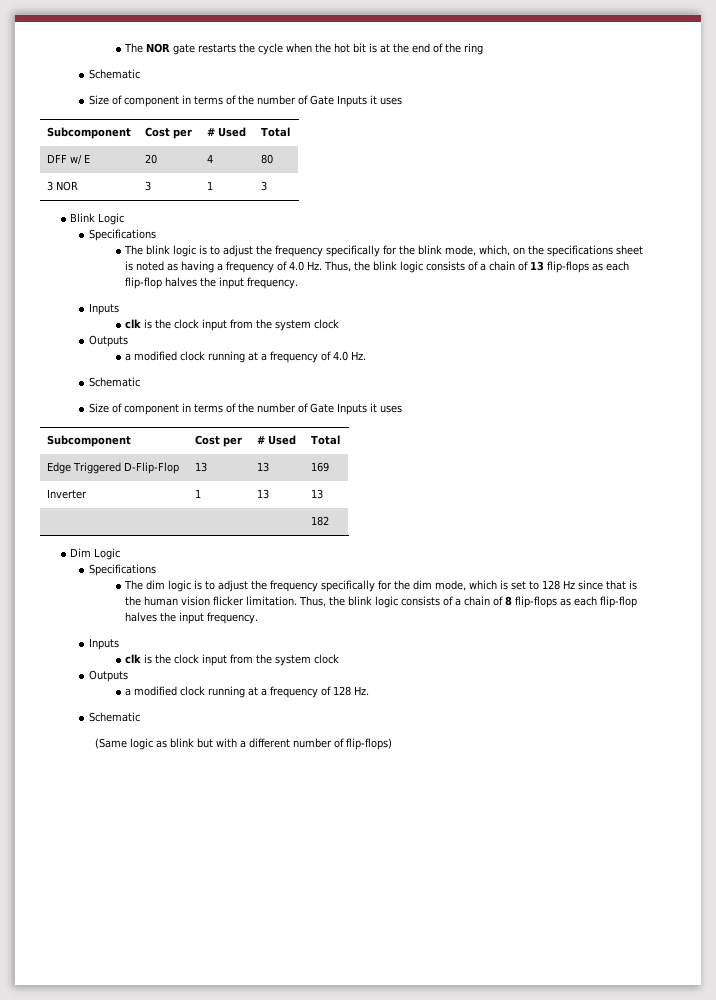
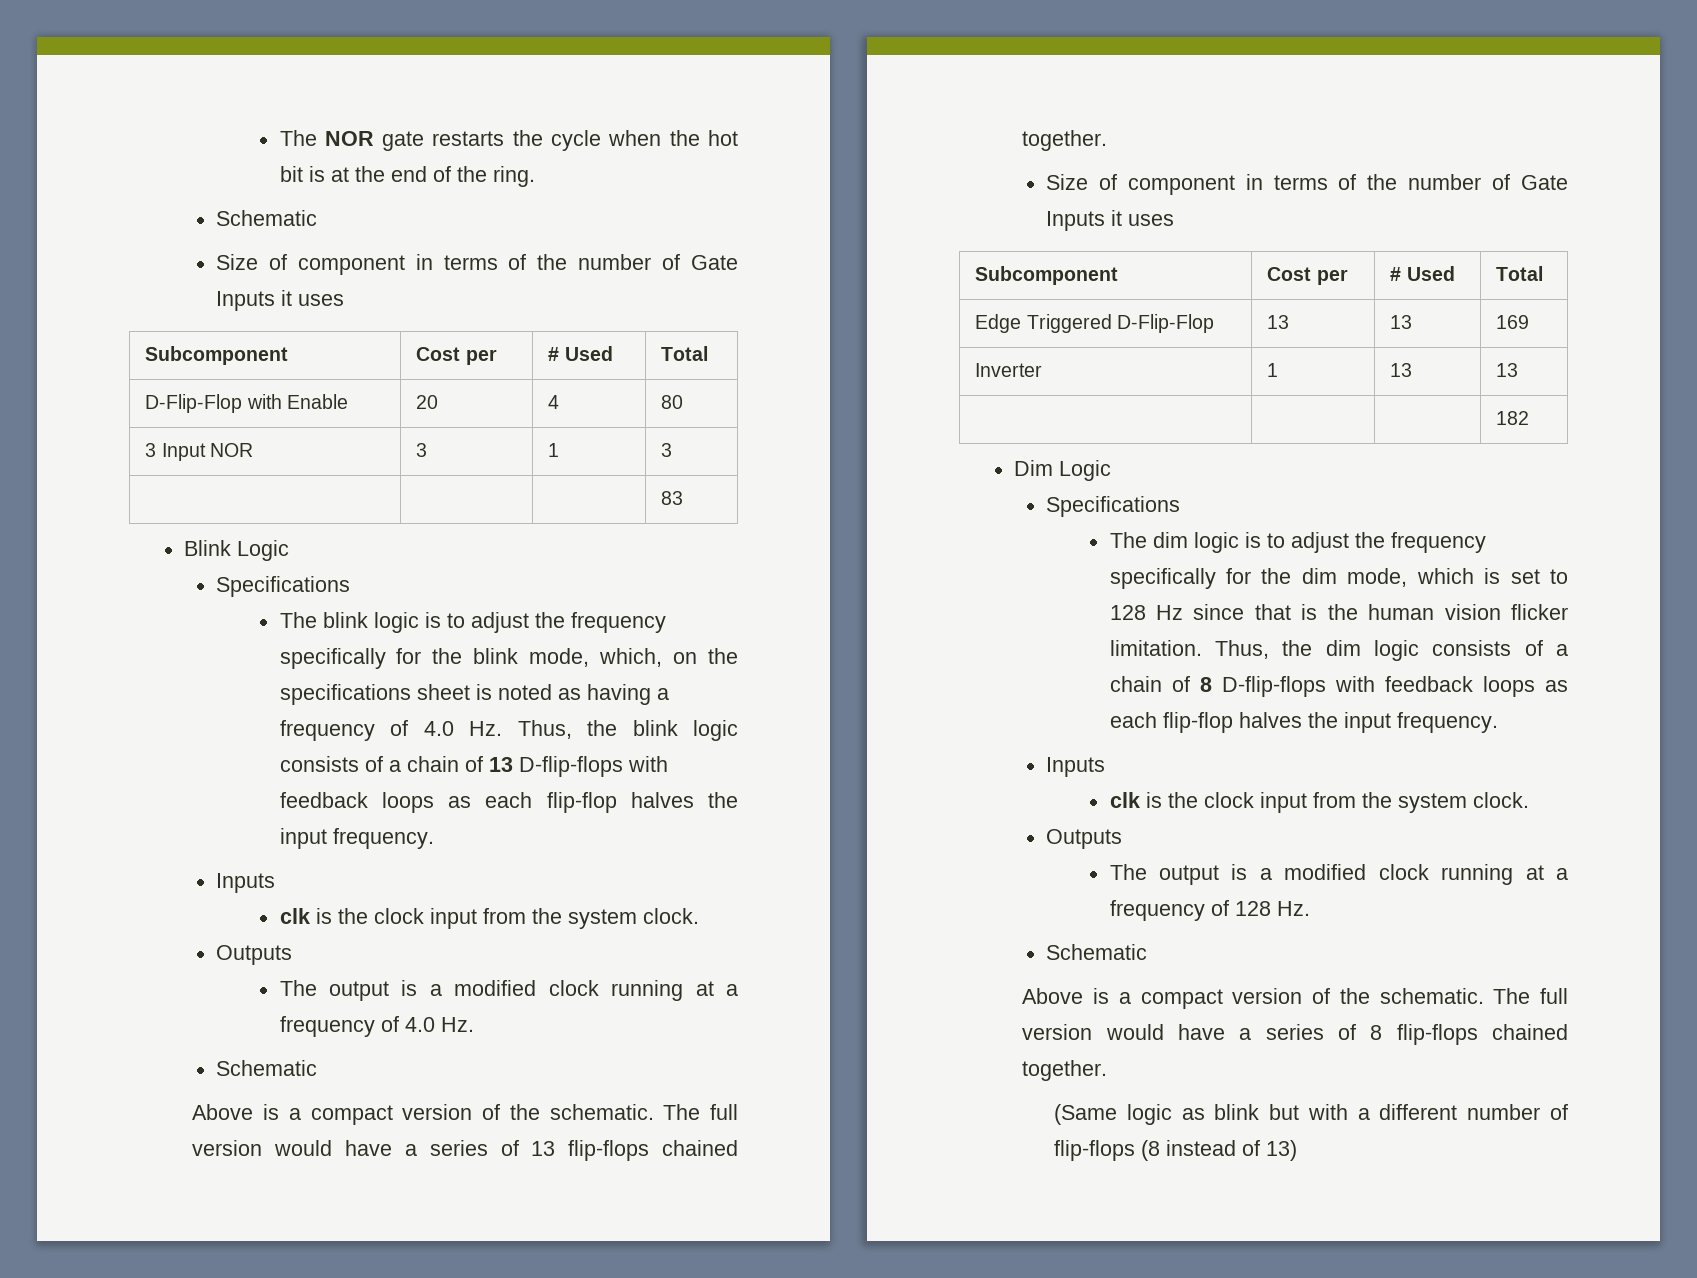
[464,43,484,55] ring -> [492,166,535,187] ring.
[46,154,90,165] DFF w/ E -> [145,394,349,413] D-Flip-Flop with Enable
(53, 186) none -> [161,443,206,461] Input
(267, 186) none -> [661,491,684,505] // | | | 83
[547,261,590,273] flip-flops -> [518,756,668,777] [279,792,434,813] D-flip-flops with feedback loops
[314,319,340,329] [88,335,128,347] clock // Outputs // -> [642,908,699,924] [216,945,293,965] [279,980,418,1001] clock. // Outputs // The output is
(140, 382) none -> [192,1104,739,1125] [192,1140,739,1161] [1022,130,1108,151] // Above is a compact version of the schematic. The full version would have a series of 13 flip-flops chained together.
[348,596,373,606] blink -> [1325,640,1361,656] dim
[515,596,558,608] flip-flops -> [1221,676,1535,697] D-flip-flops with feedback loops
[314,654,340,664] [88,670,128,682] clock // Outputs // -> [1472,792,1529,808] [1046,829,1123,849] [1109,864,1248,885] clock. // Outputs // The output is
(140, 717) none -> [1022,988,1568,1009] [1022,1024,1568,1045] [1022,1060,1108,1081] // Above is a compact version of the schematic. The full version would have a series of 8 flip-flops chained together.
[346,738,393,750] flip-flops) -> [1054,1140,1298,1161] flip-flops (8 instead of 13)

